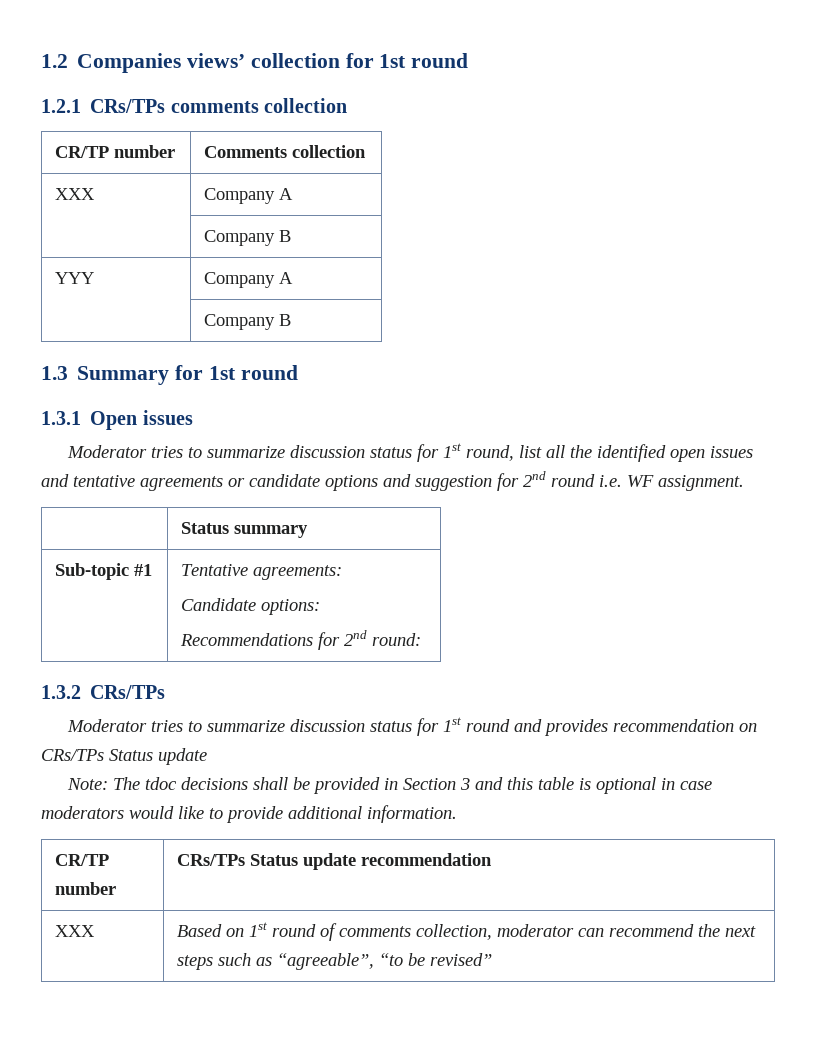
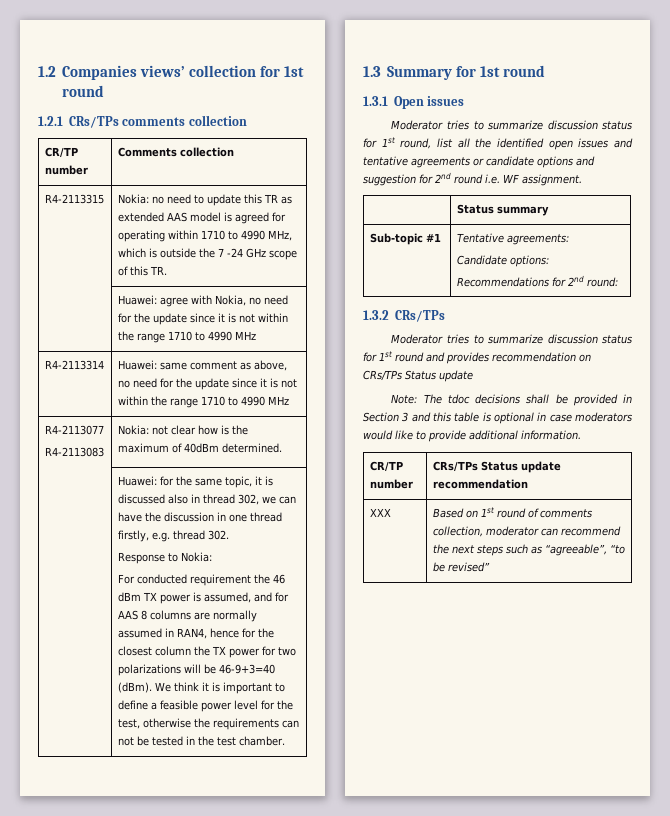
[54,188,95,200] [203,188,293,204] [203,230,291,246] [54,272,94,284] [203,272,293,288] [203,314,291,330] XXX | Company A // | Company B // YYY | Company A // | Company B -> [44,194,104,204] [117,194,292,206] [117,212,286,224] [117,230,292,242] [117,248,297,260] [117,266,167,276] [117,295,288,307] [117,313,288,325] [117,331,256,343] [44,360,104,370] [117,360,287,371] [117,378,297,390] [117,396,289,408] [44,425,104,435] [44,447,104,457] [117,425,248,435] [117,443,282,453] [117,476,273,488] [117,494,296,505] [117,512,282,522] [117,530,229,542] [117,552,212,564] [117,574,285,586] [117,592,289,604] [117,610,257,622] [117,628,274,639] [117,646,296,658] [117,664,275,676] [117,682,285,694] [117,700,293,712] [117,718,299,730] [117,736,285,746] R4-2113315 | Nokia: no need to update this TR as extended AAS model is agreed for operating within 1710 to 4990 MHz, which is outside the 7 -24 GHz scope of this TR. // | Huawei: agree with Nokia, no need for the update since it is not within the range 1710 to 4990 MHz // R4-2113314 | Huawei: same comment as above, no need for the update since it is not within the range 1710 to 4990 MHz // R4-2113077 // R4-2113083 | Nokia: not clear how is the maximum of 40dBm determined. // | Huawei: for the same topic, it is discussed also in thread 302, we can have the discussion in one thread firstly, e.g. thread 302. // Response to Nokia: // For conducted requirement the 46 dBm TX power is assumed, and for AAS 8 columns are normally assumed in RAN4, hence for the closest column the TX power for two polarizations will be 46-9+3=40 (dBm). We think it is important to define a feasible power level for the test, otherwise the requirements can not be tested in the test chamber.

